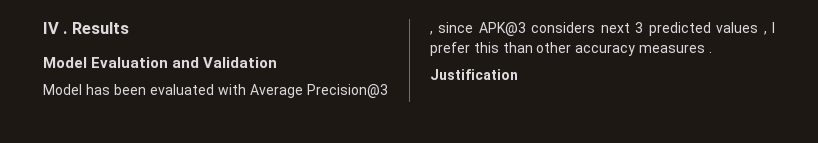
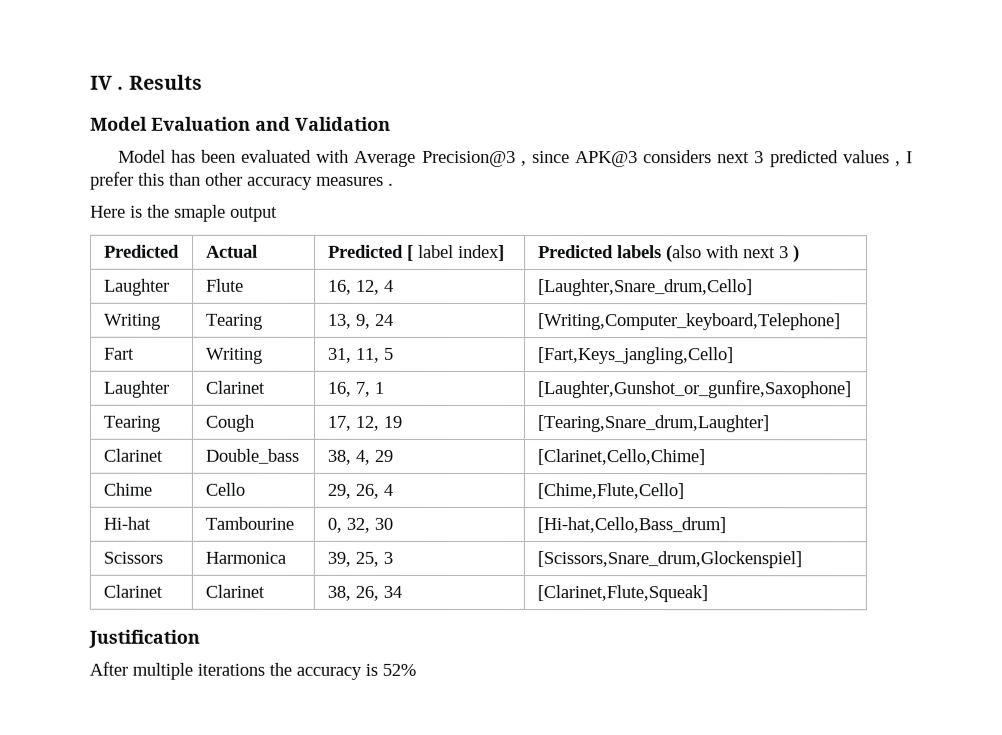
[430,69,518,80] Justification -> [90,204,278,222] [103,244,180,258] [205,244,258,258] [327,244,505,262] [537,245,800,263] [103,278,170,296] [205,278,244,292] [327,279,394,295] [537,279,753,297] [103,313,161,330] [205,313,263,330] [327,313,394,329] [537,313,841,331] [103,347,135,360] [205,347,263,364] [327,347,394,363] [537,347,734,365] [102,380,169,398] [204,380,265,394] [326,381,384,397] [536,380,851,399] [102,415,160,432] [204,414,254,432] [326,415,402,431] [536,415,769,433] [102,448,163,462] [204,448,299,464] [326,449,393,465] [536,449,705,466] [102,482,152,496] [204,482,245,496] [326,483,393,499] [536,483,684,500] [102,516,151,530] [204,516,294,530] [326,517,393,533] [536,517,726,534] [102,551,163,564] [204,551,286,564] [326,551,393,567] [536,551,802,569] [102,584,163,598] [204,584,265,598] [326,585,402,601] [536,585,708,603] [88,629,200,648] [89,661,416,680] Here is the smaple output // Predicted | Actual | Predicted [ label index] | Predicted labels (also with next 3 ) // Laughter | Flute | 16, 12, 4 | [Laughter,Snare_drum,Cello] // Writing | Tearing | 13, 9, 24 | [Writing,Computer_keyboard,Telephone] // Fart | Writing | 31, 11, 5 | [Fart,Keys_jangling,Cello] // Laughter | Clarinet | 16, 7, 1 | [Laughter,Gunshot_or_gunfire,Saxophone] // Tearing | Cough | 17, 12, 19 | [Tearing,Snare_drum,Laughter] // Clarinet | Double_bass | 38, 4, 29 | [Clarinet,Cello,Chime] // Chime | Cello | 29, 26, 4 | [Chime,Flute,Cello] // Hi-hat | Tambourine | 0, 32, 30 | [Hi-hat,Cello,Bass_drum] // Scissors | Harmonica | 39, 25, 3 | [Scissors,Snare_drum,Glockenspiel] // Clarinet | Clarinet | 38, 26, 34 | [Clarinet,Flute,Squeak] // Justification // After multiple iterations the accuracy is 52%

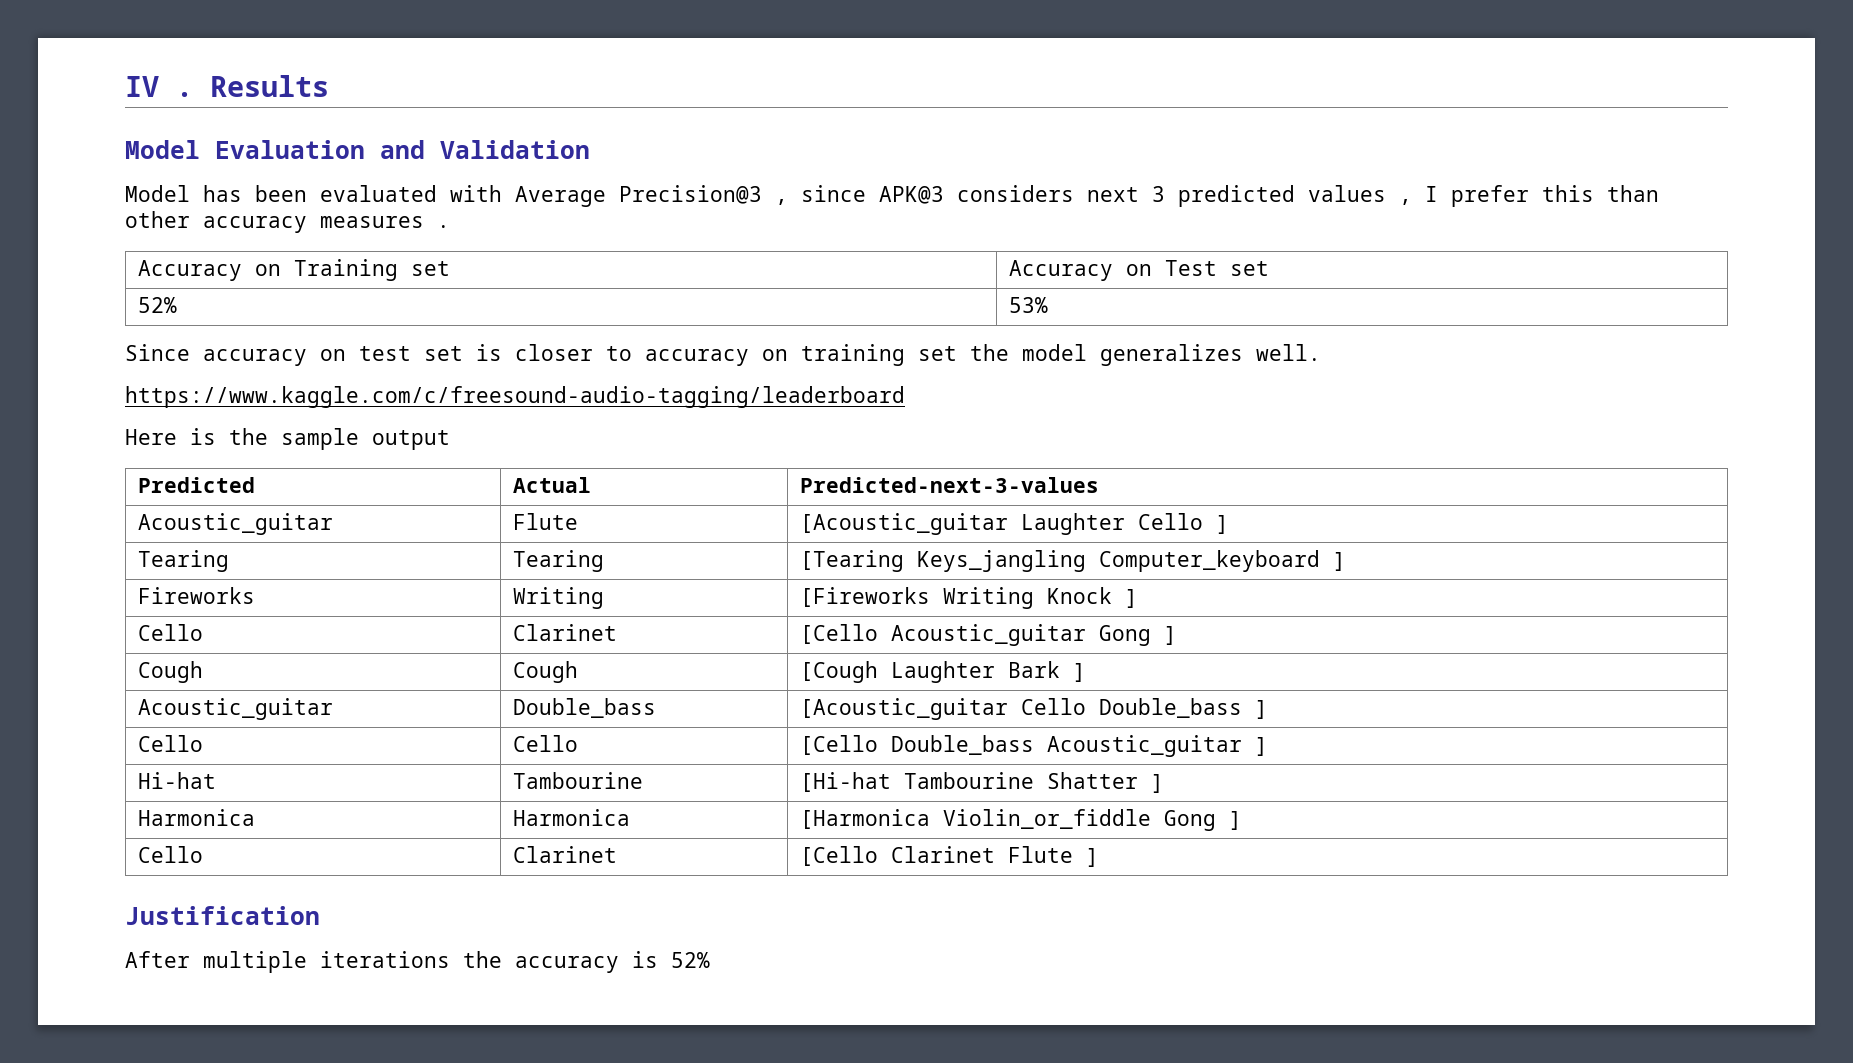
(394, 184) none -> [138,259,451,281] [1009,260,1270,281] [138,297,178,313] [1009,297,1049,313] [125,344,1321,366] [125,386,905,408] // Accuracy on Training set | Accuracy on Test set // 52% | 53% // Since accuracy on test set is closer to accuracy on training set the model generalizes well. // https://www.kaggle.com/c/freesound-audio-tagging/leaderboard
[174,204,226,222] smaple -> [281,428,359,450] sample
[327,244,505,262] [537,245,800,263] [103,278,170,296] [205,278,244,292] [327,279,394,295] [537,279,753,297] [103,313,161,330] [205,313,263,330] [327,313,394,329] [537,313,841,331] [103,347,135,360] [205,347,263,364] [327,347,394,363] [537,347,734,365] [102,380,169,398] [204,380,265,394] [326,381,384,397] [536,380,851,399] [102,415,160,432] [204,414,254,432] [326,415,402,431] [536,415,769,433] [102,448,163,462] [204,448,299,464] [326,449,393,465] [536,449,705,466] [102,482,152,496] [204,482,245,496] [326,483,393,499] [536,483,684,500] [102,516,151,530] [204,516,294,530] [326,517,393,533] [536,517,726,534] [102,551,163,564] [204,551,286,564] [326,551,393,567] [536,551,802,569] [102,584,163,598] [204,584,265,598] [326,585,402,601] [536,585,708,603] Predicted [ label index] | Predicted labels (also with next 3 ) // Laughter | Flute | 16, 12, 4 | [Laughter,Snare_drum,Cello] // Writing | Tearing | 13, 9, 24 | [Writing,Computer_keyboard,Telephone] // Fart | Writing | 31, 11, 5 | [Fart,Keys_jangling,Cello] // Laughter | Clarinet | 16, 7, 1 | [Laughter,Gunshot_or_gunfire,Saxophone] // Tearing | Cough | 17, 12, 19 | [Tearing,Snare_drum,Laughter] // Clarinet | Double_bass | 38, 4, 29 | [Clarinet,Cello,Chime] // Chime | Cello | 29, 26, 4 | [Chime,Flute,Cello] // Hi-hat | Tambourine | 0, 32, 30 | [Hi-hat,Cello,Bass_drum] // Scissors | Harmonica | 39, 25, 3 | [Scissors,Snare_drum,Glockenspiel] // Clarinet | Clarinet | 38, 26, 34 | [Clarinet,Flute,Squeak] -> [800,477,1100,493] [138,513,334,535] [513,513,579,530] [800,513,1230,535] [138,550,230,572] [513,550,605,572] [800,550,1347,572] [138,587,256,604] [513,587,605,609] [800,587,1139,609] [138,624,204,641] [513,624,618,641] [800,624,1178,646] [138,661,204,683] [513,661,579,683] [800,661,1087,683] [138,698,334,720] [513,698,657,718] [800,698,1269,720] [138,735,204,752] [513,735,579,752] [800,735,1269,757] [138,772,217,789] [513,772,644,789] [800,772,1165,793] [138,809,256,826] [513,809,631,826] [800,809,1243,831] [138,846,204,863] [513,846,618,863] [800,846,1100,867] Predicted-next-3-values // Acoustic_guitar | Flute | [Acoustic_guitar Laughter Cello ] // Tearing | Tearing | [Tearing Keys_jangling Computer_keyboard ] // Fireworks | Writing | [Fireworks Writing Knock ] // Cello | Clarinet | [Cello Acoustic_guitar Gong ] // Cough | Cough | [Cough Laughter Bark ] // Acoustic_guitar | Double_bass | [Acoustic_guitar Cello Double_bass ] // Cello | Cello | [Cello Double_bass Acoustic_guitar ] // Hi-hat | Tambourine | [Hi-hat Tambourine Shatter ] // Harmonica | Harmonica | [Harmonica Violin_or_fiddle Gong ] // Cello | Clarinet | [Cello Clarinet Flute ]

